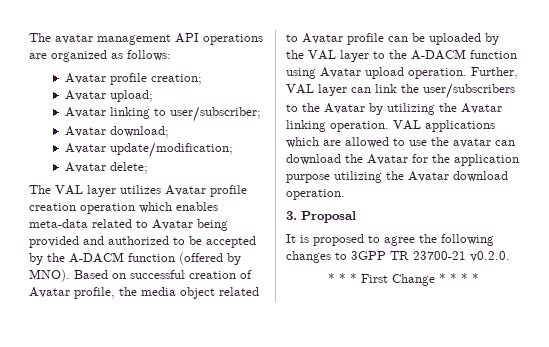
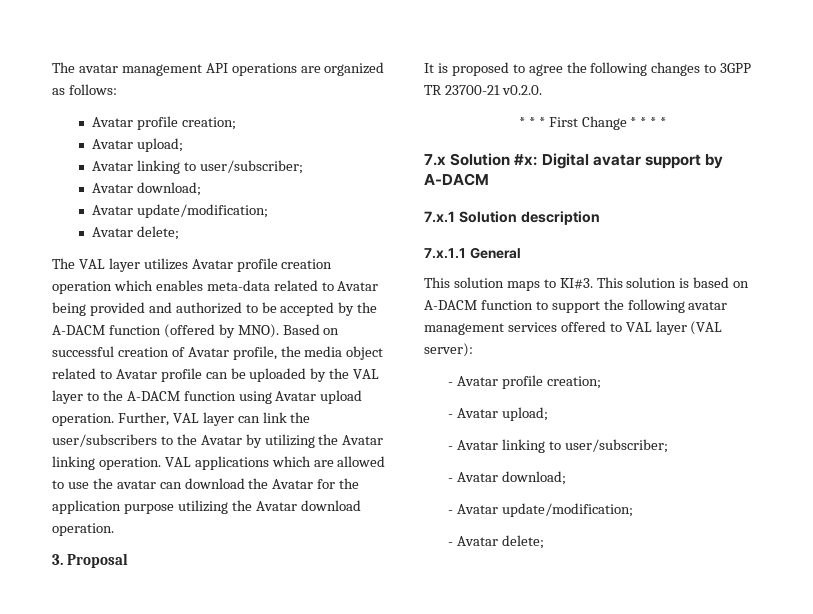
(479, 278) none -> [424,153,724,169] [424,173,489,186] [424,211,600,225] [424,247,521,259] [424,277,750,291] [424,299,728,313] [424,321,723,335] [424,343,473,357] [447,375,601,389] [447,407,548,421] [447,439,668,453] [447,471,566,485] [447,503,633,517] [447,535,544,549] // 7.x Solution #x: Digital avatar support by A-DACM // 7.x.1 Solution description // 7.x.1.1 General // This solution maps to KI#3. This solution is based on A-DACM function to support the following avatar management services offered to VAL layer (VAL server): // - Avatar profile creation; // - Avatar upload; // - Avatar linking to user/subscriber; // - Avatar download; // - Avatar update/modification; // - Avatar delete;

